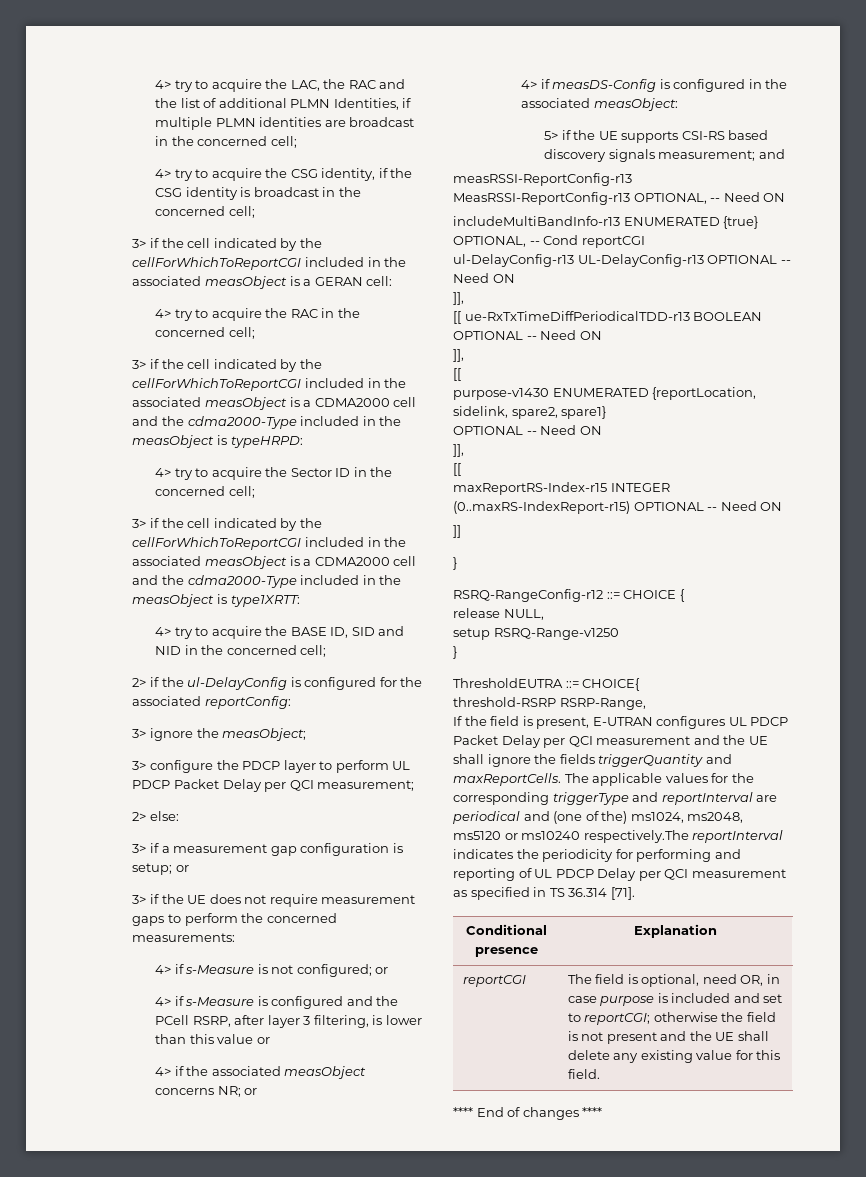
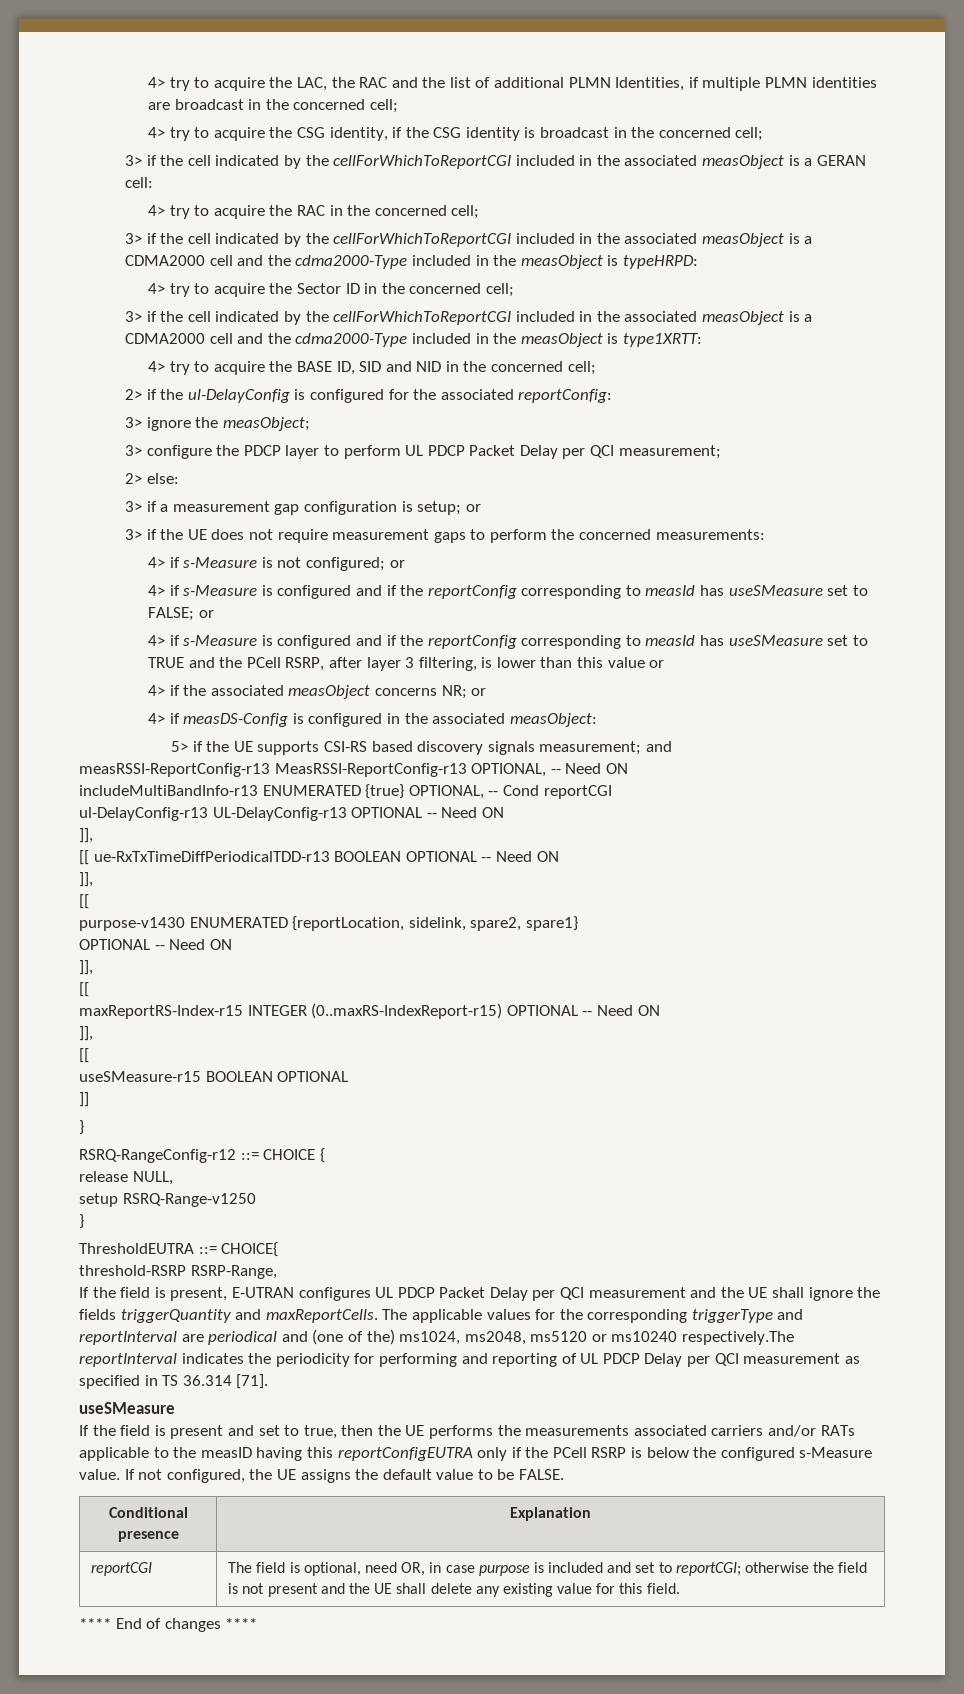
(373, 1001) none -> [386,585,868,599] [147,607,214,621] [147,635,868,649] [147,657,215,668] if the reportConfig corresponding to measId has useSMeasure set to FALSE; or // 4> if s-Measure is configured and if the reportConfig corresponding to measId has useSMeasure set to TRUE and
(783, 506) none -> [79,1026,93,1041] [79,1048,89,1063] [79,1071,349,1082] // ]], // [[ // useSMeasure-r15 BOOLEAN OPTIONAL
(635, 893) none -> [79,1402,175,1414] [79,1425,855,1439] [79,1447,873,1461] [79,1469,565,1483] // useSMeasure // If the field is present and set to true, then the UE performs the measurements associated carriers and/or RATs applicable to the measID having this reportConfigEUTRA only if the PCell RSRP is below the configured s-Measure value. If not configured, the UE assigns the default value to be FALSE.

